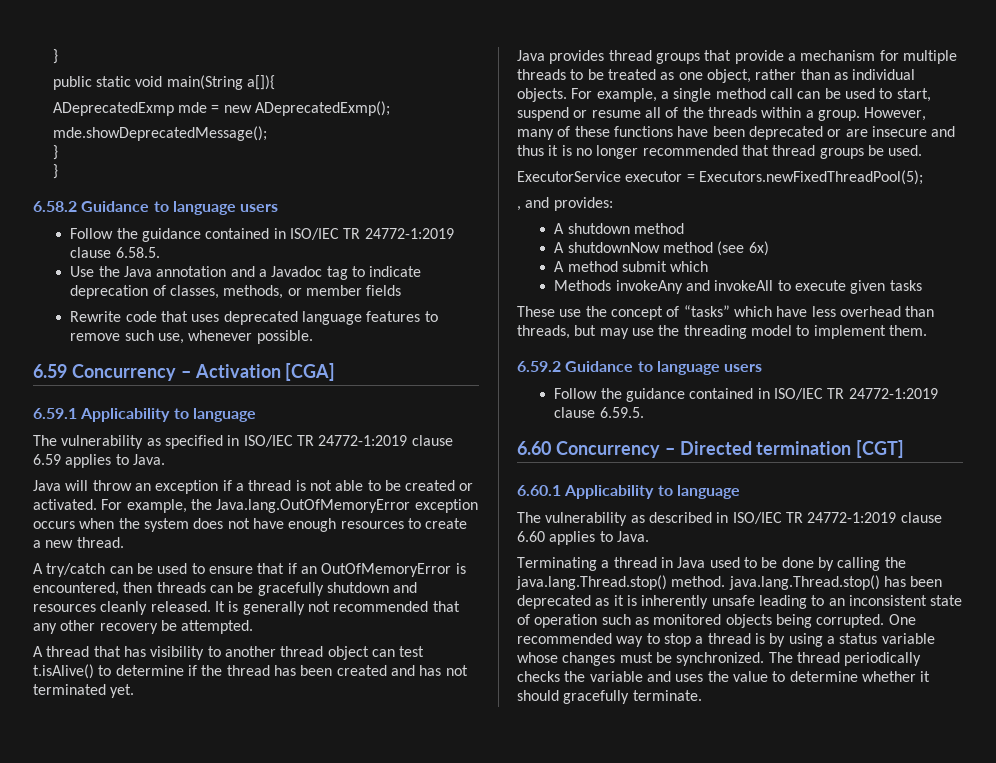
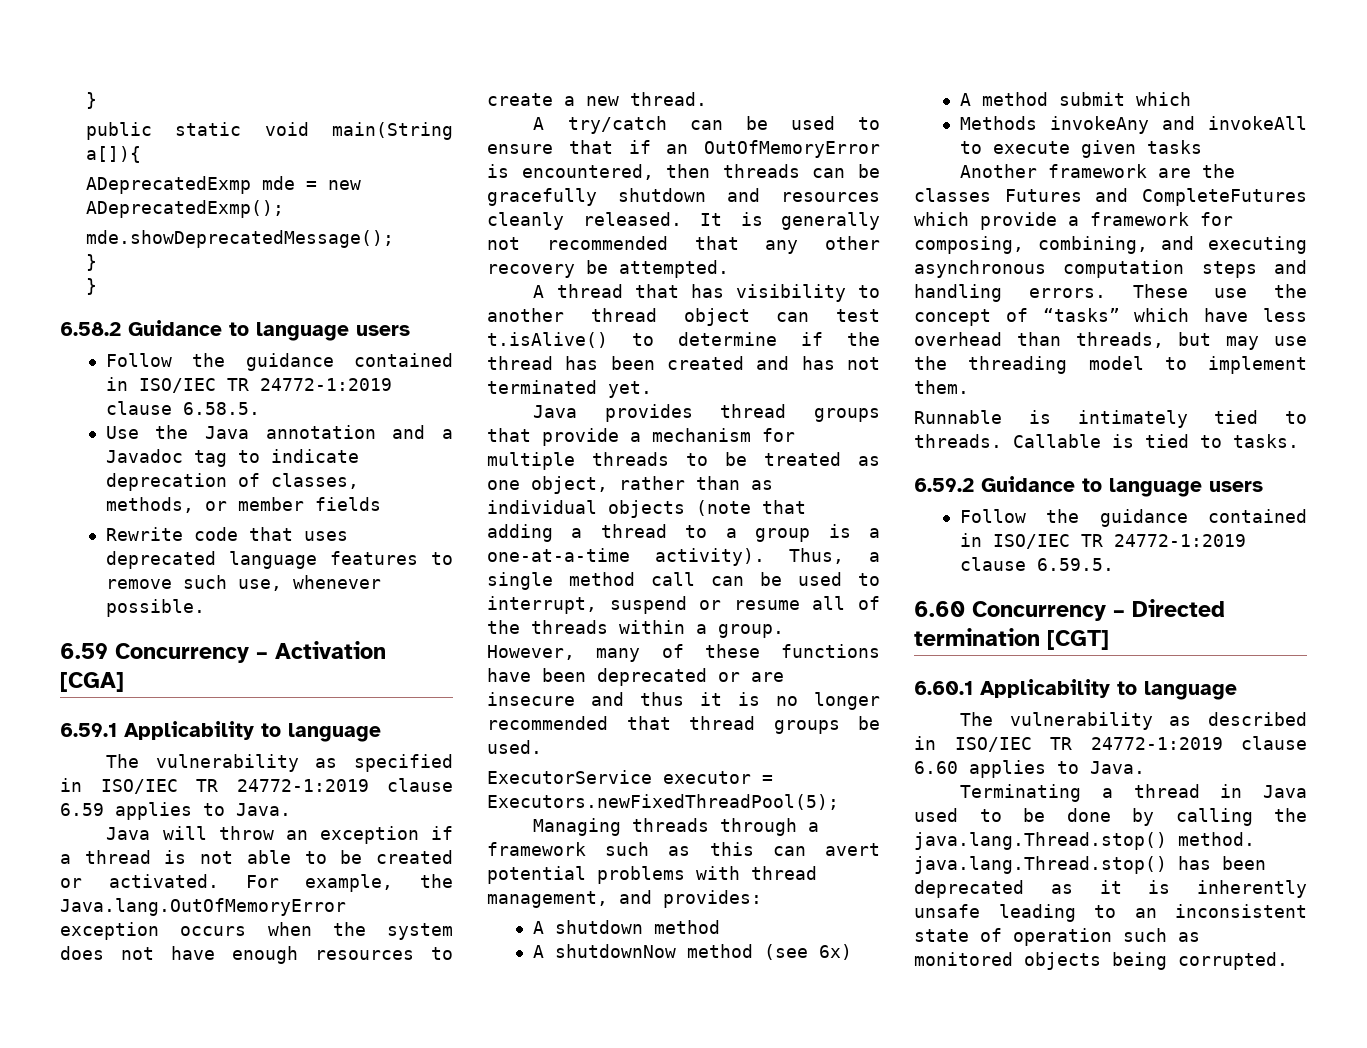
[517,88,657,102] objects. For example, -> [608,500,806,518] [487,524,880,542] [487,548,845,566] objects (note that adding a thread to a group is a one-at-a-time activity). Thus,
[896,88,931,102] start, -> [487,596,597,614] interrupt,
[517,206,521,211] , -> [533,818,820,836] [487,842,880,856] [487,866,817,884] [487,891,608,908] Managing threads through a framework such as this can avert potential problems with thread management,
(922, 285) none -> [960,164,1236,178] [914,188,1307,206] [914,212,1233,230] [914,236,1307,254] [914,260,1307,278] [914,284,1106,302] Another framework are the classes Futures and CompleteFutures which provide a framework for composing, combining, and executing asynchronous computation steps and handling errors.
(927, 330) none -> [914,410,1307,428] [914,434,1299,448] // Runnable is intimately tied to threads. Callable is tied to tasks.
[888,614,916,625] [517,633,935,647] [517,652,922,666] [517,671,931,682] [517,690,702,704] One recommended way to stop a thread is by using a status variable whose changes must be synchronized. The thread periodically checks the variable and uses the value to determine whether it should gracefully terminate. -> (1288, 961) none

